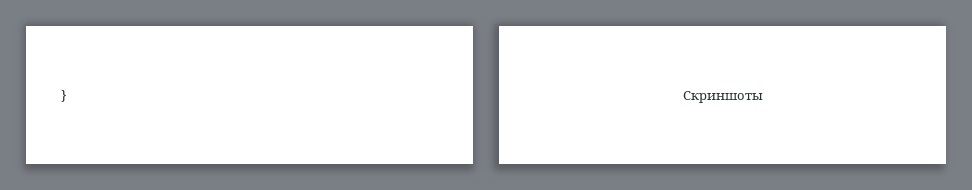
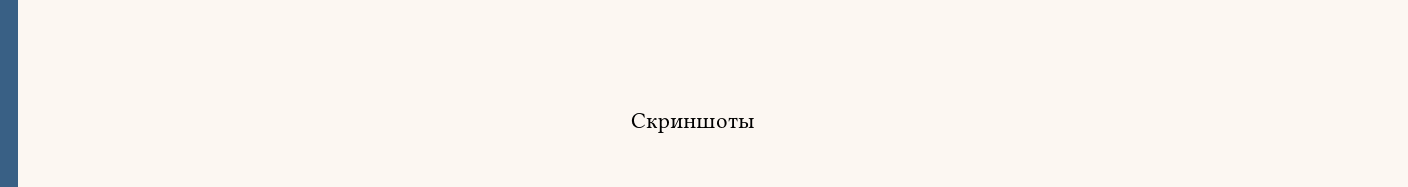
[61,90,67,102] } // -> (631, 123) none

